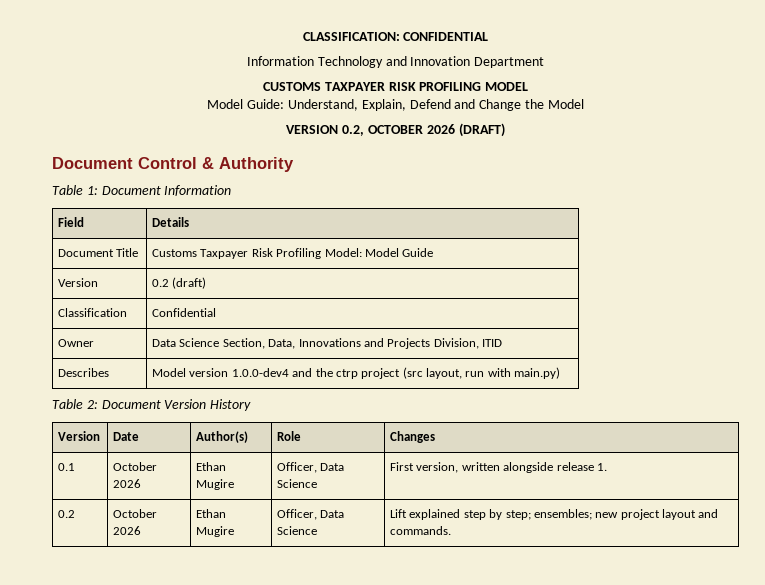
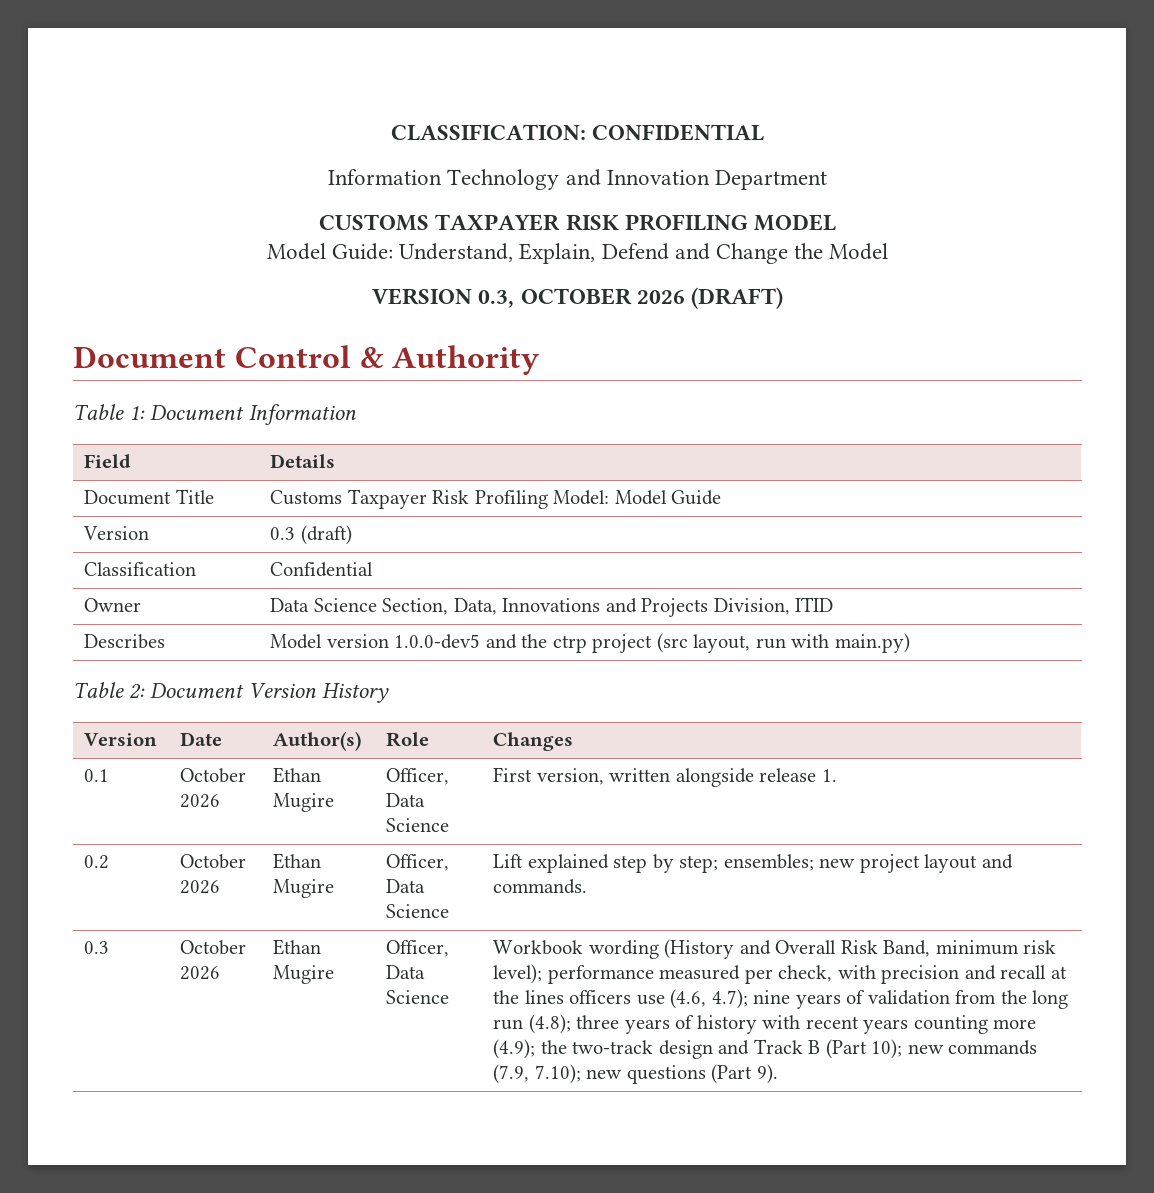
[342,125,365,136] 0.2, -> [478,290,515,308] 0.3,
[152,279,170,287] 0.2 -> [270,527,296,540] 0.3
[231,368,289,377] 1.0.0-dev4 -> [394,634,481,649] 1.0.0-dev5
(452, 530) none -> [84,941,110,954] [180,940,247,955] [180,966,221,980] [273,939,322,955] [273,965,335,984] [386,940,450,957] [386,965,426,979] [386,990,450,1004] [493,939,1057,959] [493,964,1067,984] [493,989,1069,1009] [493,1014,1037,1034] [493,1039,1038,1059] [493,1064,778,1084] // 0.3 | October 2026 | Ethan Mugire | Officer, Data Science | Workbook wording (History and Overall Risk Band, minimum risk level); performance measured per check, with precision and recall at the lines officers use (4.6, 4.7); nine years of validation from the long run (4.8); three years of history with recent years counting more (4.9); the two-track design and Track B (Part 10); new commands (7.9, 7.10); new questions (Part 9).

